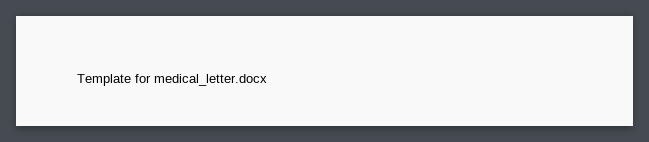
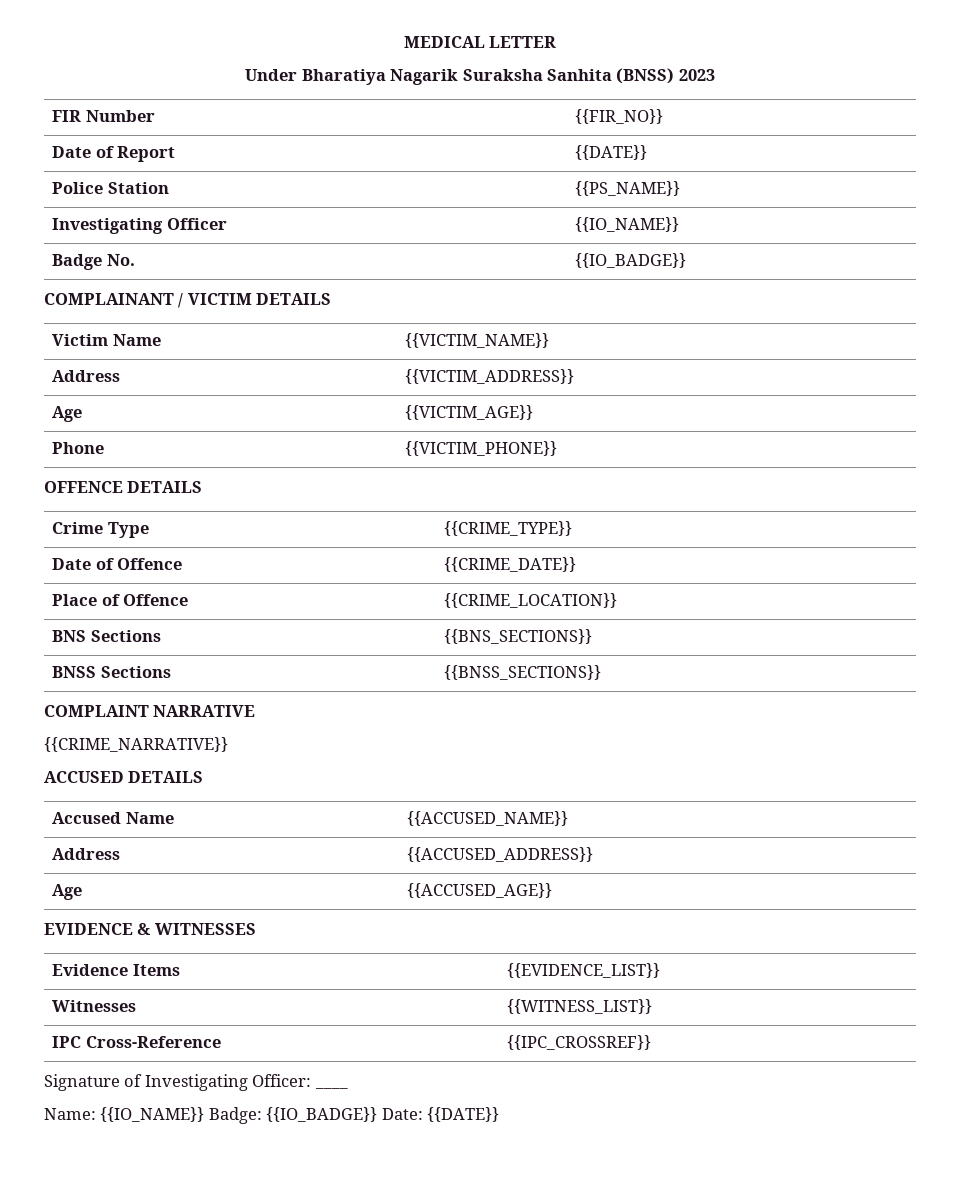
[77,74,267,86] Template for medical_letter.docx -> [403,36,557,48] [245,68,715,85] [52,110,155,122] [575,109,664,124] [52,146,176,162] [575,145,648,160] [52,182,169,194] [575,181,681,196] [52,218,227,234] [575,217,680,232] [52,254,135,270] [575,253,687,268] [44,293,332,308] [52,334,161,346] [405,333,550,348] [52,370,121,382] [405,369,575,384] [52,406,83,422] [405,405,534,420] [52,442,105,454] [405,441,558,456] [44,481,203,493] [52,522,149,538] [444,521,573,536] [52,558,183,570] [444,557,577,572] [52,594,189,606] [444,593,618,608] [52,630,161,642] [444,629,593,644] [52,666,171,678] [444,665,602,680] [44,705,256,717] [44,737,228,752] [44,771,204,783] [52,812,174,824] [407,811,569,826] [52,848,121,860] [407,847,594,862] [52,884,83,900] [407,883,553,898] [44,923,256,935] [52,964,180,976] [507,963,661,978] [52,1000,137,1012] [507,999,653,1014] [52,1036,221,1048] [507,1035,652,1050] [44,1074,312,1091] [314,1087,348,1089] [44,1107,500,1124] MEDICAL LETTER // Under Bharatiya Nagarik Suraksha Sanhita (BNSS) 2023 // FIR Number | {{FIR_NO}} // Date of Report | {{DATE}} // Police Station | {{PS_NAME}} // Investigating Officer | {{IO_NAME}} // Badge No. | {{IO_BADGE}} // COMPLAINANT / VICTIM DETAILS // Victim Name | {{VICTIM_NAME}} // Address | {{VICTIM_ADDRESS}} // Age | {{VICTIM_AGE}} // Phone | {{VICTIM_PHONE}} // OFFENCE DETAILS // Crime Type | {{CRIME_TYPE}} // Date of Offence | {{CRIME_DATE}} // Place of Offence | {{CRIME_LOCATION}} // BNS Sections | {{BNS_SECTIONS}} // BNSS Sections | {{BNSS_SECTIONS}} // COMPLAINT NARRATIVE // {{CRIME_NARRATIVE}} // ACCUSED DETAILS // Accused Name | {{ACCUSED_NAME}} // Address | {{ACCUSED_ADDRESS}} // Age | {{ACCUSED_AGE}} // EVIDENCE & WITNESSES // Evidence Items | {{EVIDENCE_LIST}} // Witnesses | {{WITNESS_LIST}} // IPC Cross-Reference | {{IPC_CROSSREF}} // Signature of Investigating Officer: ____ // Name: {{IO_NAME}} Badge: {{IO_BADGE}} Date: {{DATE}}

